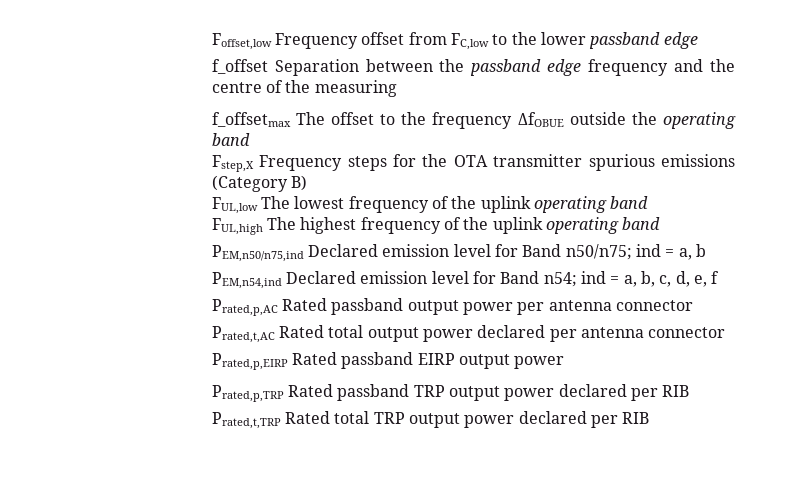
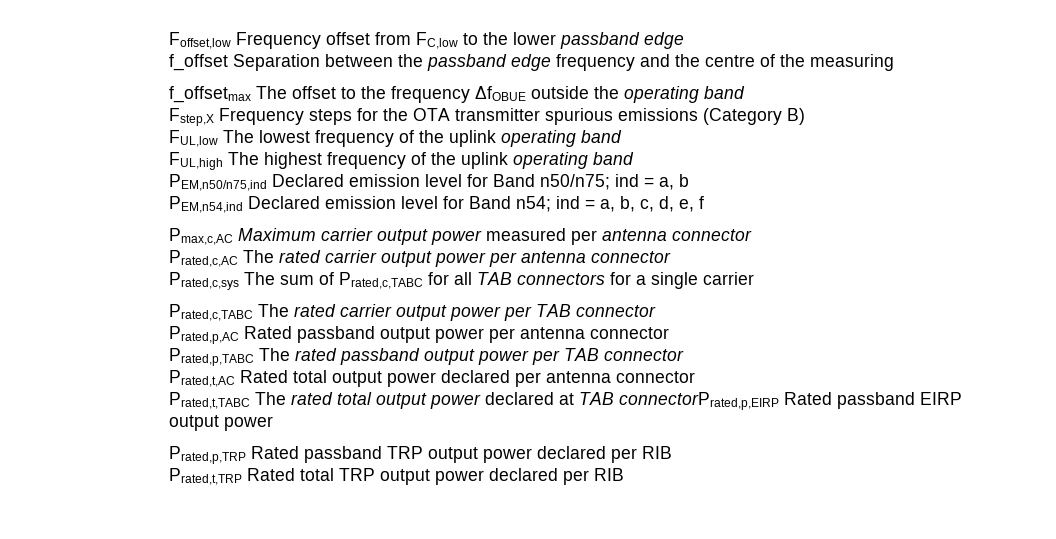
(720, 277) none -> [168,228,752,245] [168,250,671,267] [168,272,754,290] [168,304,656,321] // Pmax,c,AC Maximum carrier output power measured per antenna connector // Prated,c,AC The rated carrier output power per antenna connector // Prated,c,sys The sum of Prated,c,TABC for all TAB connectors for a single carrier // Prated,c,TABC The rated carrier output power per TAB connector
(693, 305) none -> [168,348,684,366] // Prated,p,TABC The rated passband output power per TAB connector
[211,353,288,370] Prated,p,EIRP -> [168,392,779,410] Prated,t,TABC The rated total output power declared at TAB connectorPrated,p,EIRP

